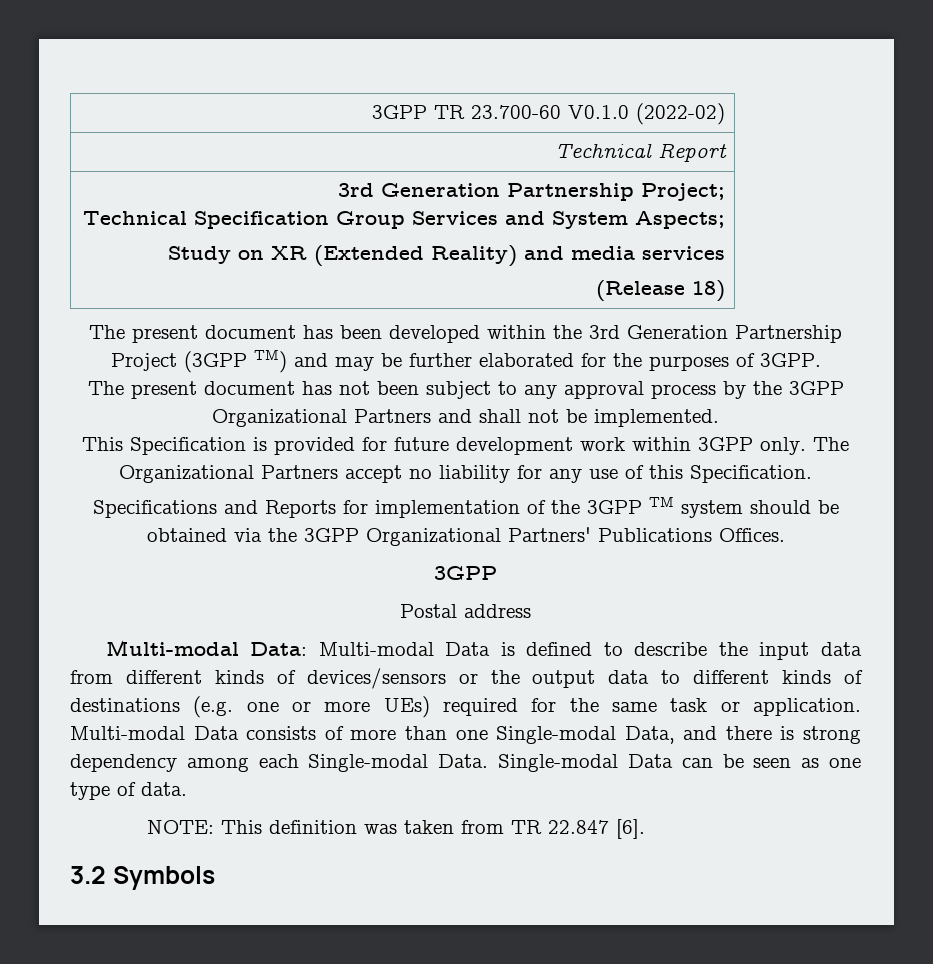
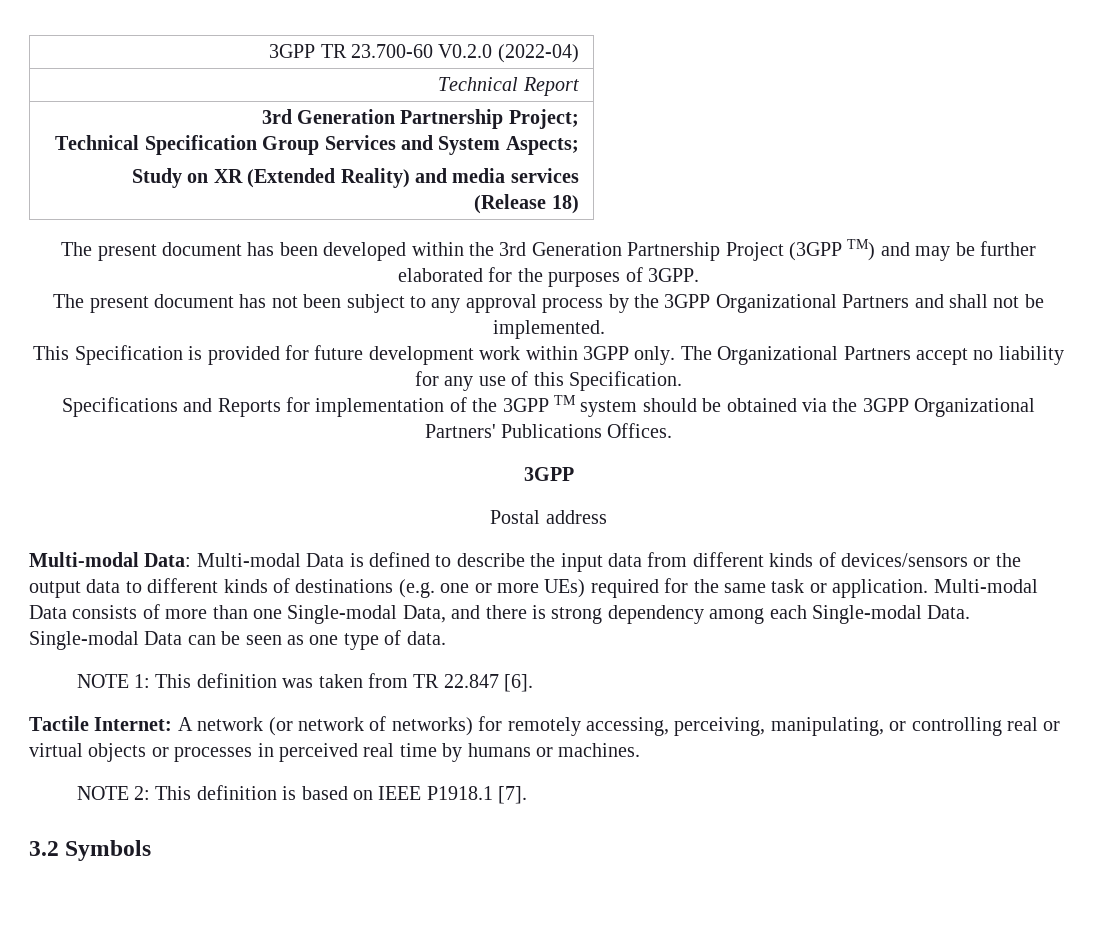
[568,103,726,125] V0.1.0 (2022-02) -> [438,44,579,63] V0.2.0 (2022-04)
[146,820,214,834] NOTE: -> [76,674,151,688] NOTE 1:
(645, 829) none -> [29,716,1061,736] [29,743,641,762] [76,785,528,804] // Tactile Internet: A network (or network of networks) for remotely accessing, perceiving, manipulating, or controlling real or virtual objects or processes in perceived real time by humans or machines. // NOTE 2: This definition is based on IEEE P1918.1 [7].

